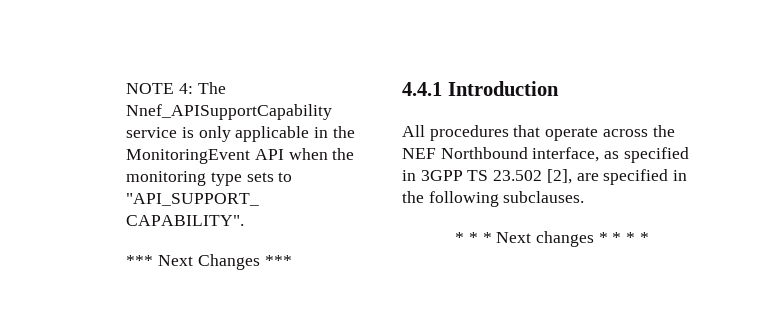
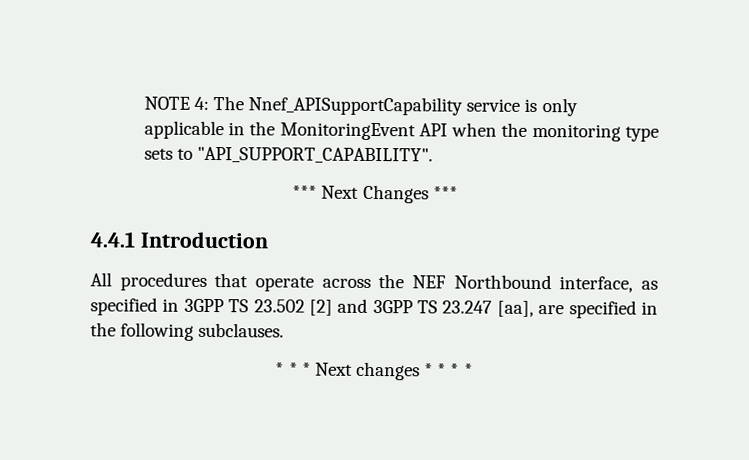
[546,169,572,184] [2], -> [308,298,534,317] [2] and 3GPP TS 23.247 [aa],

